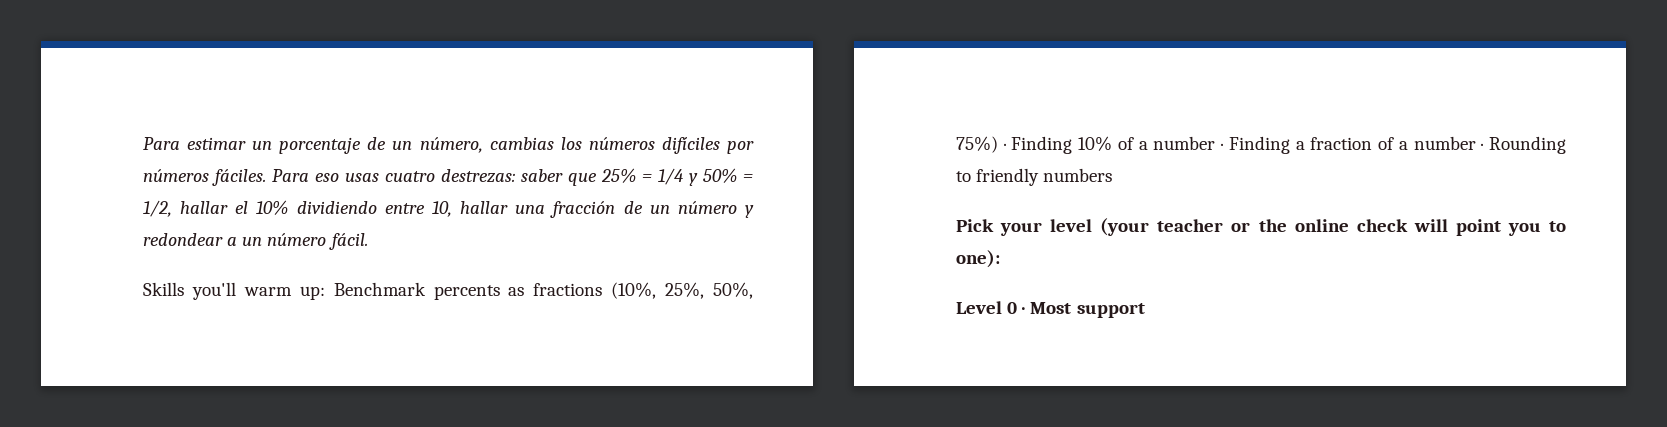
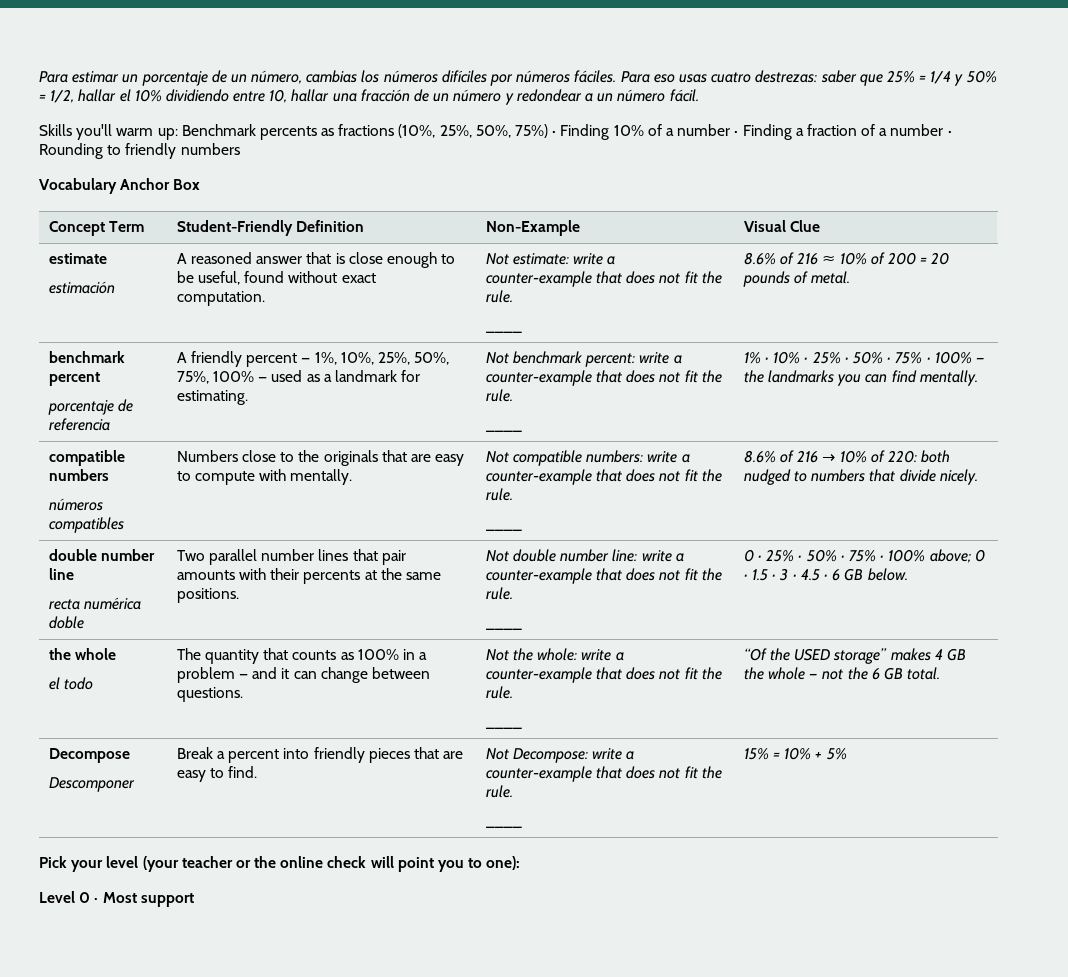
(1113, 175) none -> [39,178,201,194] [48,221,145,236] [176,220,365,236] [485,220,580,236] [743,220,821,232] [48,253,107,264] [48,281,115,294] [176,252,456,268] [176,271,376,285] [176,291,265,306] [485,253,616,265] [485,271,722,287] [485,290,513,303] [485,331,522,333] [743,252,950,265] [742,271,851,287] [48,351,125,363] [48,372,100,386] [47,399,134,415] [48,418,110,431] [176,351,450,367] [176,370,421,384] [176,390,248,405] [485,351,682,367] [485,370,722,386] [485,389,513,402] [485,430,522,432] [743,351,985,364] [743,370,978,386] [48,450,125,466] [48,469,109,481] [48,498,103,511] [48,517,124,533] [176,450,465,466] [176,469,353,485] [485,450,690,466] [485,469,722,485] [485,488,513,501] [485,529,522,531] [743,450,951,463] [743,469,978,485] [48,549,156,561] [48,568,74,580] [48,597,142,610] [48,616,84,629] [176,549,406,565] [176,568,442,584] [176,588,239,603] [485,549,684,562] [485,568,722,584] [485,587,513,600] [485,628,522,630] [743,549,985,563] [743,568,908,581] [48,648,117,660] [48,677,94,690] [176,648,428,664] [176,667,431,683] [176,687,243,702] [485,648,624,661] [485,667,722,683] [485,686,513,699] [485,727,522,729] [743,648,967,664] [743,667,941,680] [48,748,130,763] [48,777,135,792] [176,747,464,763] [176,766,258,782] [485,748,635,763] [485,766,722,782] [485,785,513,798] [485,826,522,828] [743,747,847,760] // Vocabulary Anchor Box // Concept Term | Student-Friendly Definition | Non-Example | Visual Clue // estimate // estimación | A reasoned answer that is close enough to be useful, found without exact computation. | Not estimate: write a counter-example that does not fit the rule. // ____ | 8.6% of 216 ≈ 10% of 200 = 20 pounds of metal. // benchmark percent // porcentaje de referencia | A friendly percent — 1%, 10%, 25%, 50%, 75%, 100% — used as a landmark for estimating. | Not benchmark percent: write a counter-example that does not fit the rule. // ____ | 1% · 10% · 25% · 50% · 75% · 100% — the landmarks you can find mentally. // compatible numbers // números compatibles | Numbers close to the originals that are easy to compute with mentally. | Not compatible numbers: write a counter-example that does not fit the rule. // ____ | 8.6% of 216 → 10% of 220: both nudged to numbers that divide nicely. // double number line // recta numérica doble | Two parallel number lines that pair amounts with their percents at the same positions. | Not double number line: write a counter-example that does not fit the rule. // ____ | 0 · 25% · 50% · 75% · 100% above; 0 · 1.5 · 3 · 4.5 · 6 GB below. // the whole // el todo | The quantity that counts as 100% in a problem — and it can change between questions. | Not the whole: write a counter-example that does not fit the rule. // ____ | “Of the USED storage” makes 4 GB the whole — not the 6 GB total. // Decompose // Descomponer | Break a percent into friendly pieces that are easy to find. | Not Decompose: write a counter-example that does not fit the rule. // ____ | 15% = 10% + 5%

